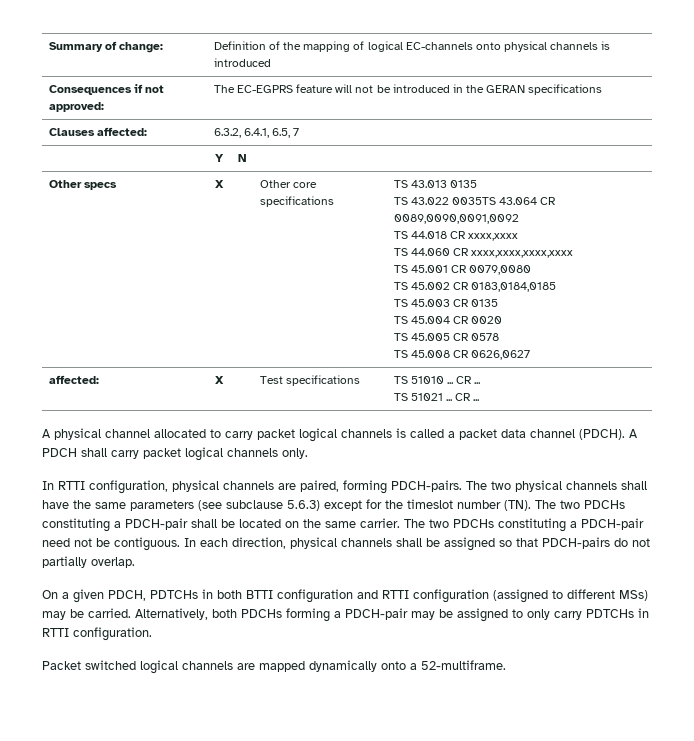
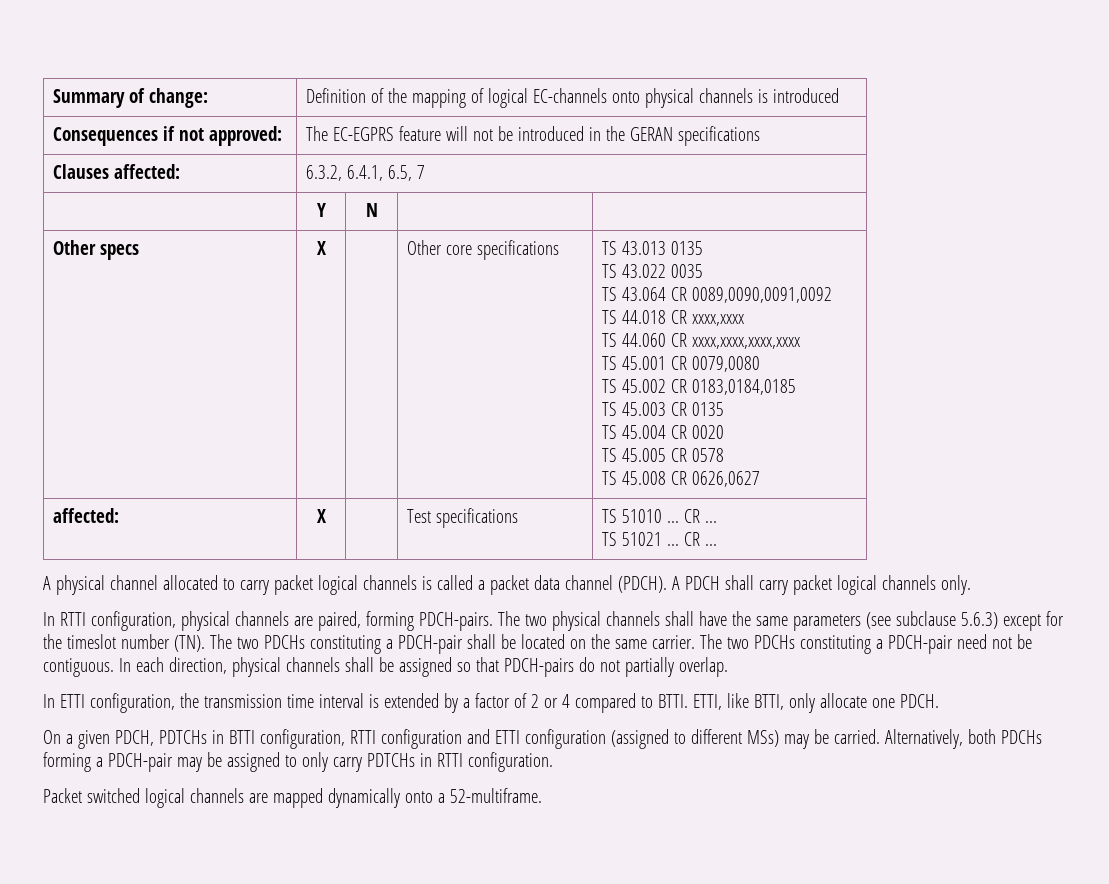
[452,197,497,205] 0035TS -> [670,264,703,278] [601,287,617,301] 0035 // TS
(135, 562) none -> [43,693,939,713] // In ETTI configuration, the transmission time interval is extended by a factor of 2 or 4 compared to BTTI. ETTI, like BTTI, only allocate one PDCH.
[217,590,273,599] both BTTI -> [228,729,376,749] BTTI configuration, RTTI
[382,590,409,599] RTTI -> [494,730,520,744] ETTI

